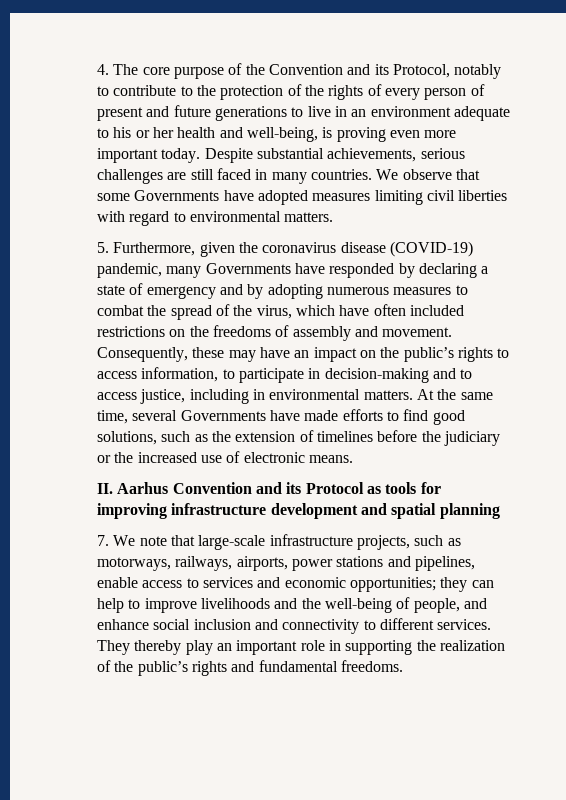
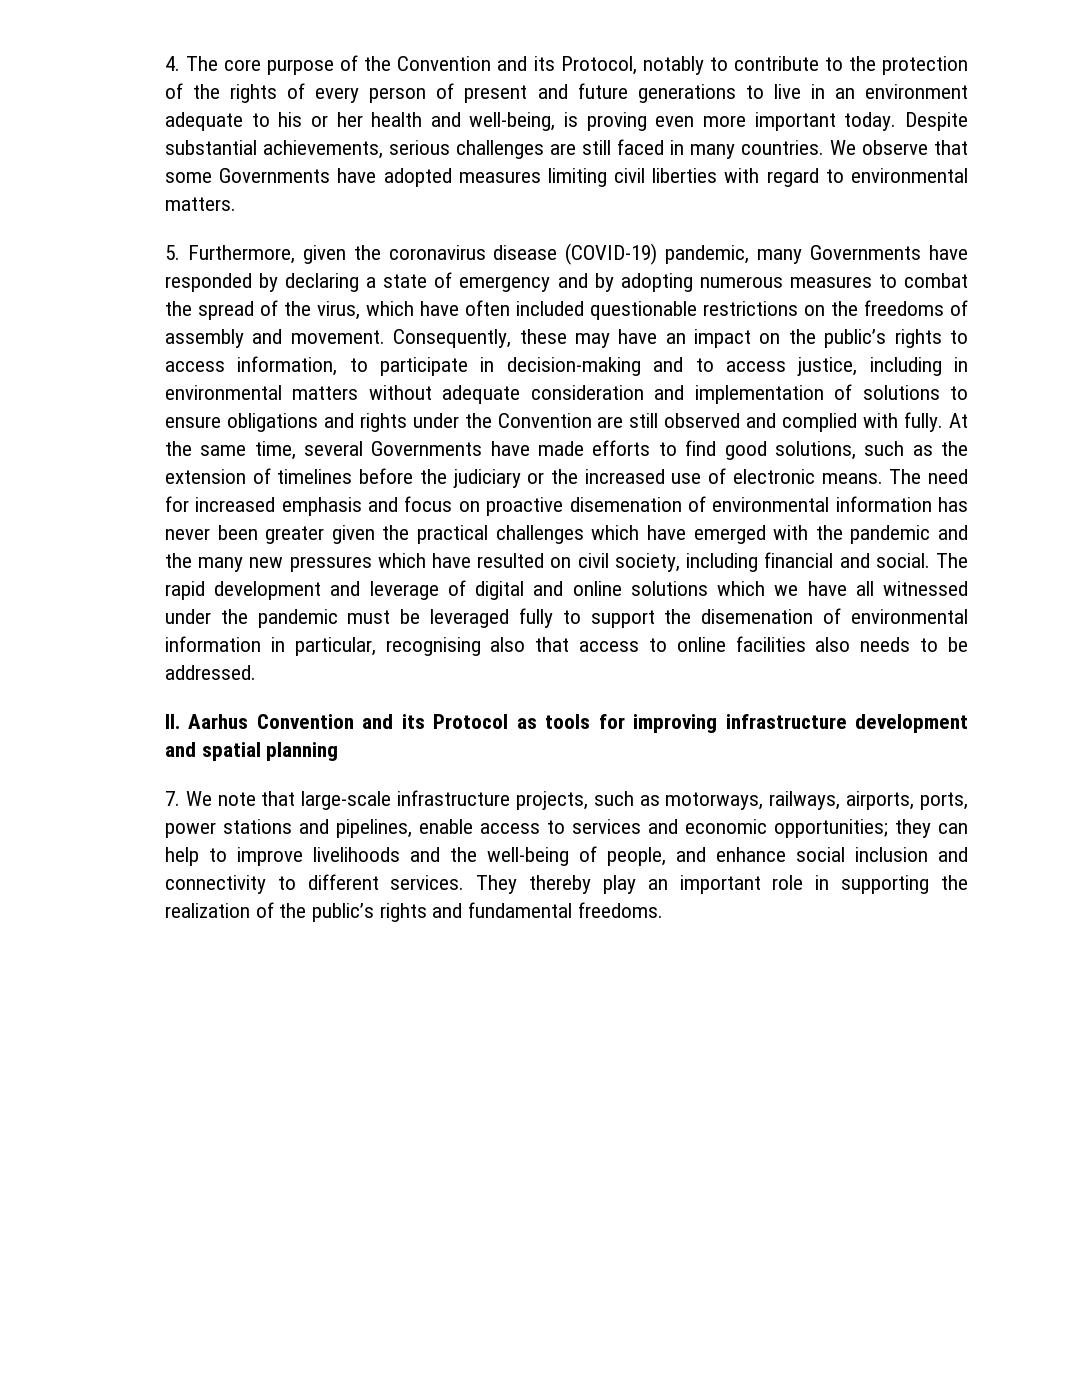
(464, 310) none -> [589,301,697,320] questionable
[363,390,413,400] matters. -> [292,384,969,404] [164,412,944,432] matters without adequate consideration and implementation of solutions to ensure obligations and rights under the Convention are still observed and complied with fully.
(354, 459) none -> [889,469,968,484] [164,496,968,516] [164,525,968,544] [164,552,968,572] [164,580,968,600] [164,608,969,628] [164,636,969,656] [164,665,256,680] The need for increased emphasis and focus on proactive disemenation of environmental information has never been greater given the practical challenges which have emerged with the pandemic and the many new pressures which have resulted on civil society, including financial and social. The rapid development and leverage of digital and online solutions which we have all witnessed under the pandemic must be leveraged fully to support the disemenation of environmental information in particular, recognising also that access to online facilities also needs to be addressed.
(288, 563) none -> [920,792,969,810] ports,

